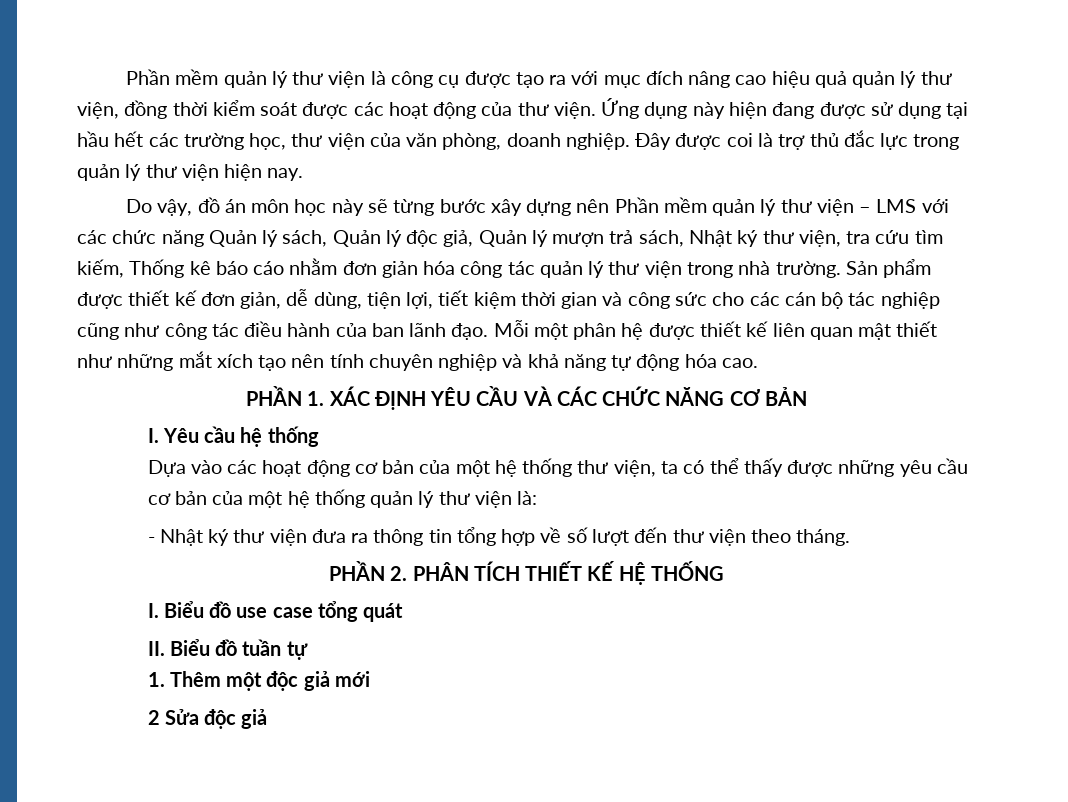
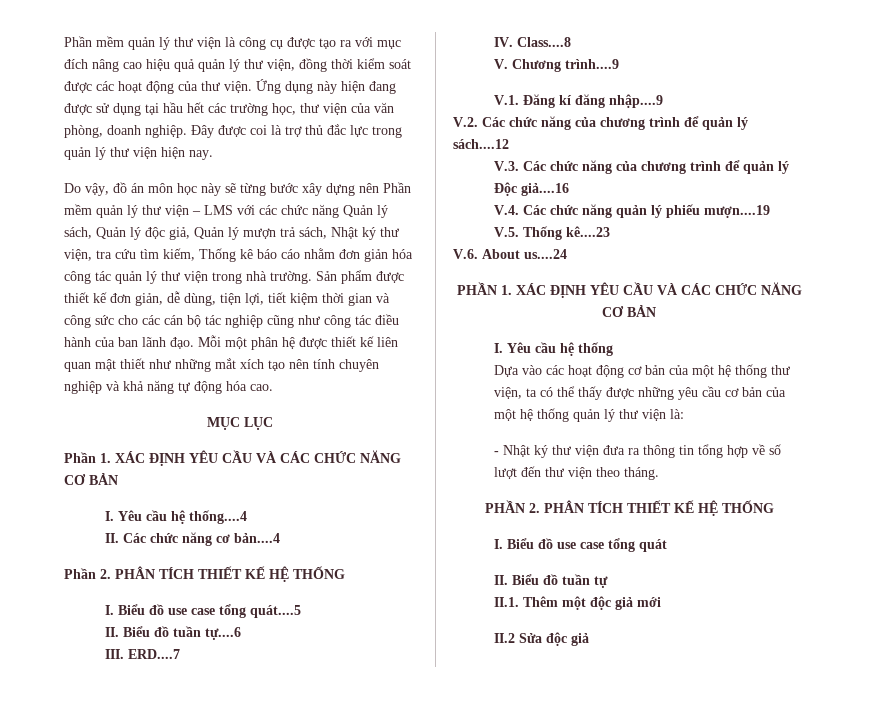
(758, 363) none -> [207,417,273,430] [64,450,401,466] [64,473,118,485] [105,510,248,524] [105,532,281,546] [64,566,345,582] [105,604,302,618] [105,626,242,640] [105,649,181,659] [494,37,572,47] [494,59,620,72] [494,94,664,108] [453,116,748,130] [453,139,509,149] [494,160,790,174] [494,182,570,196] [494,204,771,218] [494,226,611,240] [453,249,567,259] // MỤC LỤC // Phần 1. XÁC ĐỊNH YÊU CẦU VÀ CÁC CHỨC NĂNG CƠ BẢN // I. Yêu cầu hệ thống....4 // II. Các chức năng cơ bản....4 // Phần 2. PHÂN TÍCH THIẾT KẾ HỆ THỐNG // I. Biểu đồ use case tổng quát....5 // II. Biểu đồ tuần tự....6 // III. ERD....7 // IV. Class....8 // V. Chương trình....9 // V.1. Đăng kí đăng nhập....9 // V.2. Các chức năng của chương trình để quản lý sách....12 // V.3. Các chức năng của chương trình để quản lý Độc giả....16 // V.4. Các chức năng quản lý phiếu mượn....19 // V.5. Thống kê....23 // V.6. About us....24
[147,672,165,687] 1. -> [494,597,520,607] II.1.
[147,710,160,725] 2 -> [494,633,516,643] II.2

